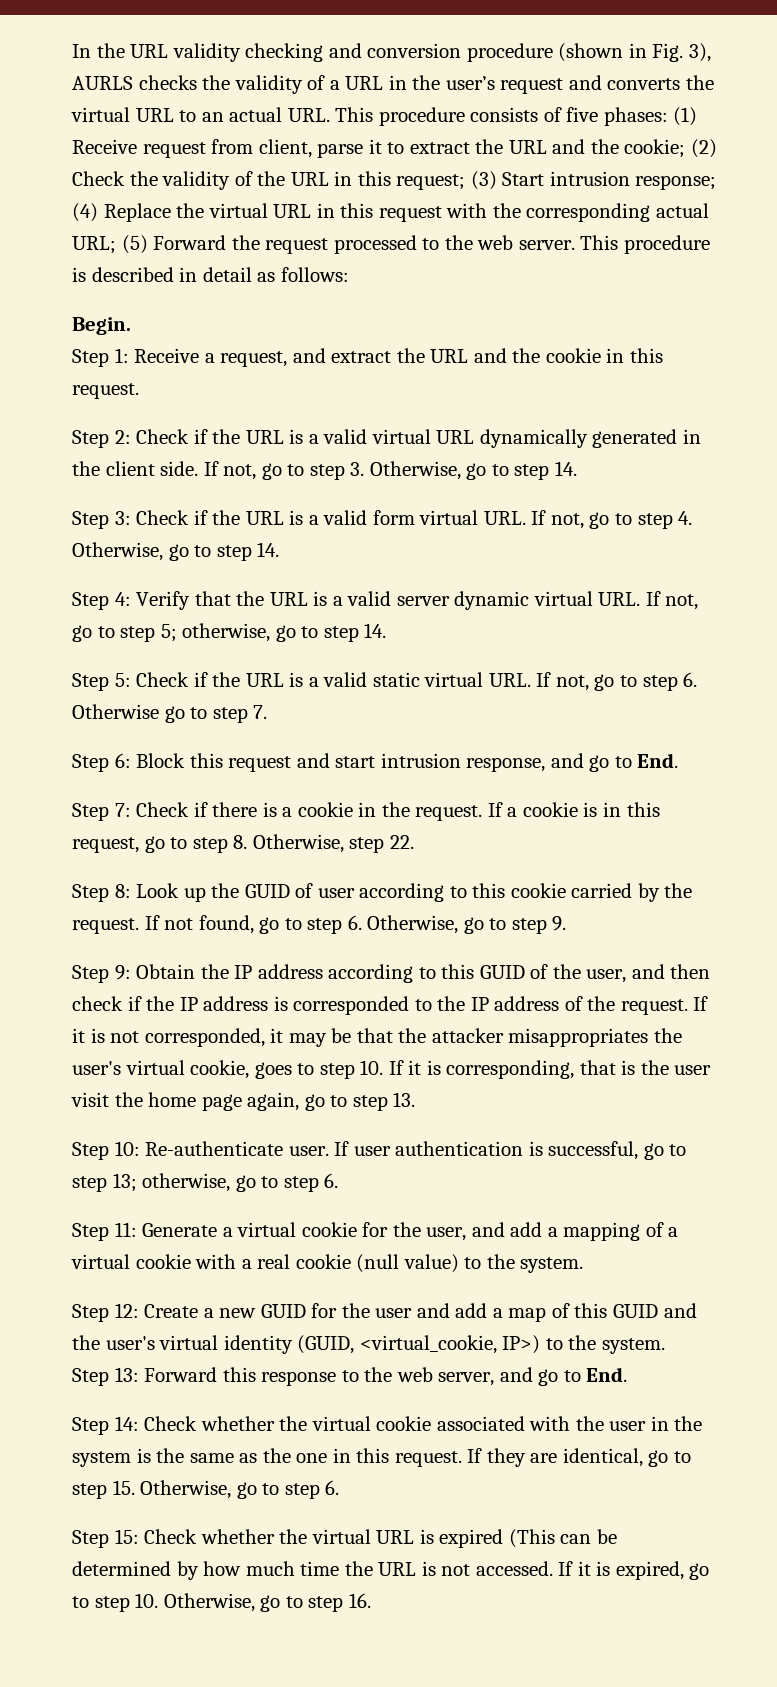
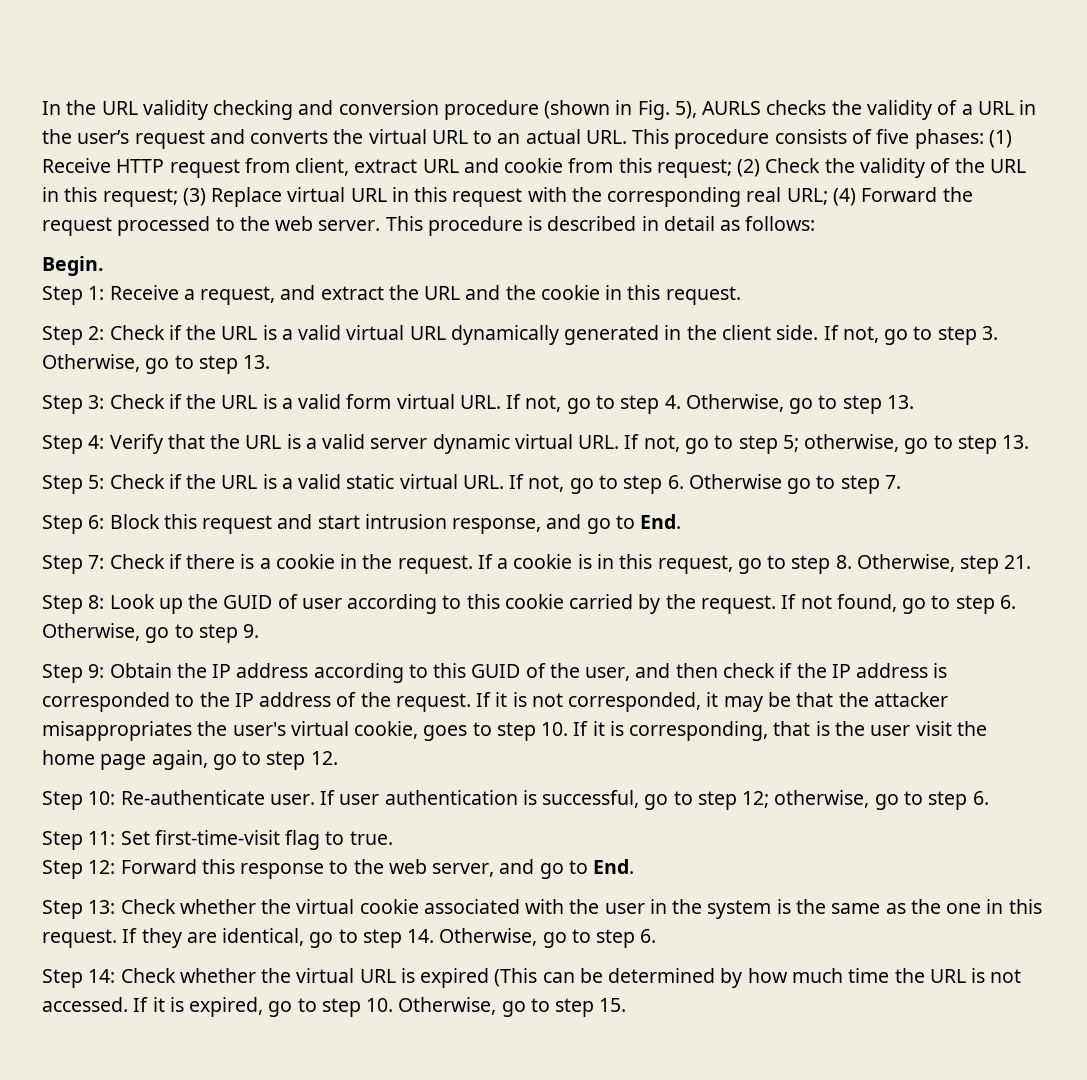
[688,43,711,62] 3), -> [674,101,697,119] 5),
(137, 146) none -> [116,159,165,173] HTTP
[317,139,686,158] parse it to extract the URL and the cookie; -> [354,158,732,178] extract URL and cookie from this request;
[502,171,717,190] [72,203,205,222] Start intrusion response; (4) Replace the -> [211,187,283,207] Replace
[655,203,709,218] [72,235,148,254] actual URL; (5) -> [746,187,856,206] real URL; (4)
[554,461,577,476] 14. -> [243,355,271,369] 13.
[257,542,280,557] 14. -> [886,395,914,409] 13.
[364,623,387,638] 14. -> [1002,435,1030,449] 13.
[389,835,414,849] 22. -> [1004,555,1032,569] 21.
[393,1092,416,1107] 13. -> [310,751,338,765] 12.
[112,1173,137,1192] 13; -> [742,791,770,808] 12;
[142,1222,679,1241] [71,1254,584,1273] [72,1303,697,1322] [72,1335,665,1354] [72,1367,139,1386] Generate a virtual cookie for the user, and add a mapping of a virtual cookie with a real cookie (null value) to the system. // Step 12: Create a new GUID for the user and add a map of this GUID and the user's virtual identity (GUID, <virtual_cookie, IP>) to the system. // Step 13: -> [120,830,393,850] [42,860,116,879] Set first-time-visit flag to true. // Step 12:
[114,1416,139,1431] 14: -> [88,900,116,914] 13:
[112,1480,135,1495] 15. -> [407,929,435,943] 14.
[114,1529,139,1544] 15: -> [88,969,116,983] 14:
[348,1593,371,1608] 16. -> [599,998,627,1012] 15.

